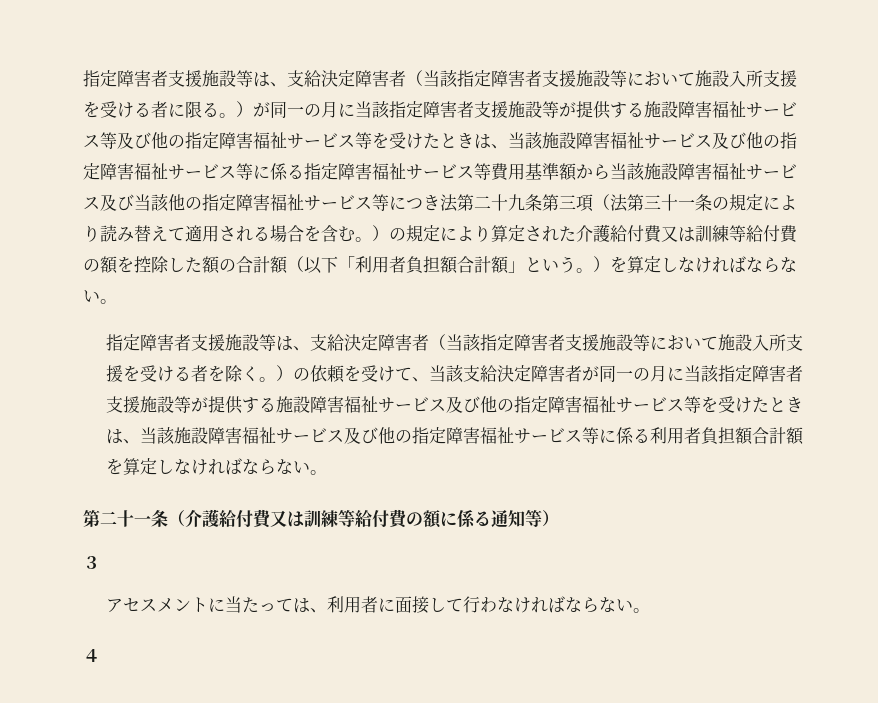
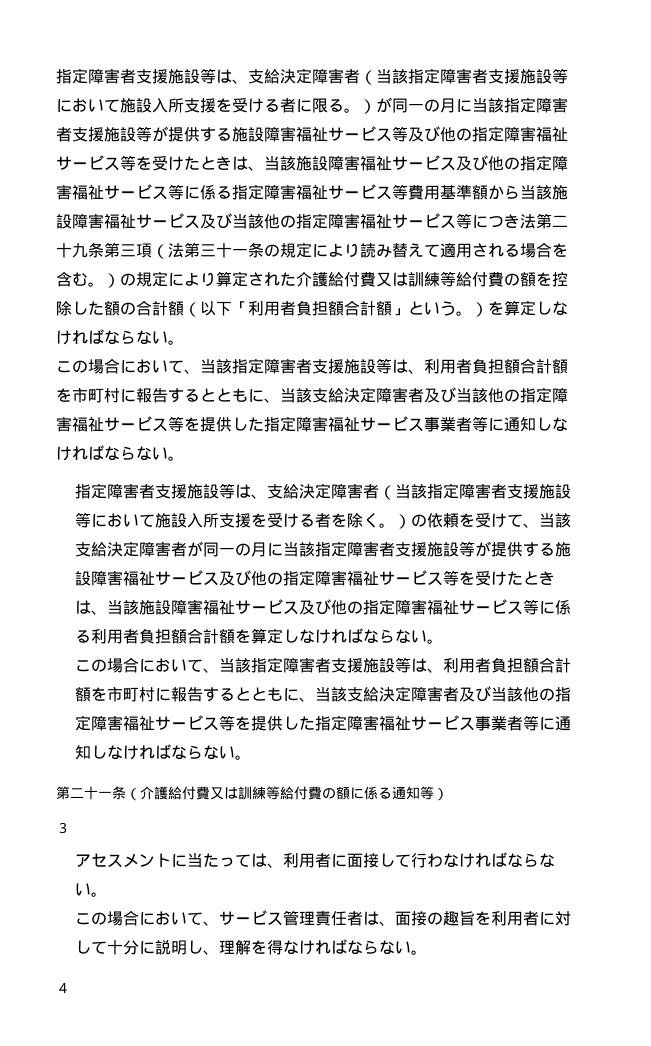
(117, 301) none -> [56,358,568,374] [56,387,568,403] [56,416,568,432] [56,445,184,461] // この場合において、当該指定障害者支援施設等は、利用者負担額合計額を市町村に報告するとともに、当該支給決定障害者及び当該他の指定障害福祉サービス等を提供した指定障害福祉サービス事業者等に通知しなければならない。
(327, 472) none -> [75,657,572,673] [75,686,572,702] [75,715,572,731] [75,744,252,760] // この場合において、当該指定障害者支援施設等は、利用者負担額合計額を市町村に報告するとともに、当該支給決定障害者及び当該他の指定障害福祉サービス等を提供した指定障害福祉サービス事業者等に通知しなければならない。
(650, 610) none -> [75,910,572,926] [75,939,428,955] // この場合において、サービス管理責任者は、面接の趣旨を利用者に対して十分に説明し、理解を得なければならない。

